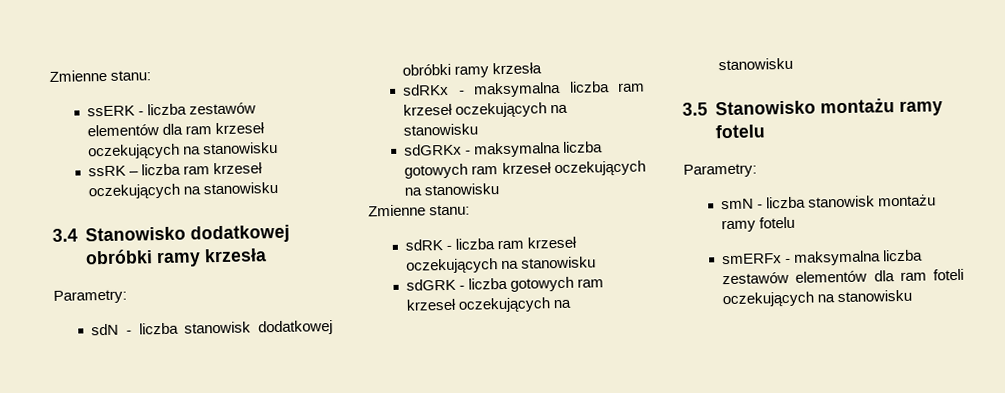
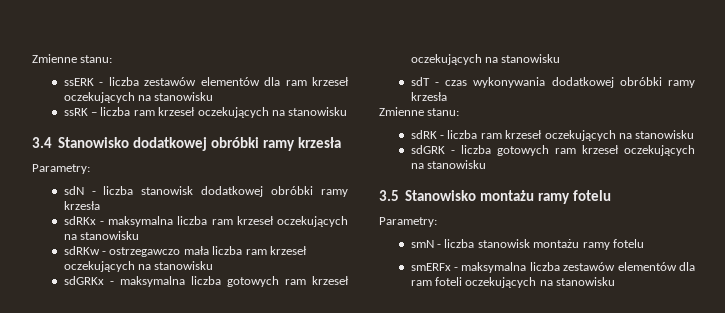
(479, 129) none -> [63,246,307,257] [63,261,214,272] // sdRKw - ostrzegawczo mała liczba ram krzeseł oczekujących na stanowisku
(500, 189) none -> [410,77,695,88] [410,92,447,101] // sdT - czas wykonywania dodatkowej obróbki ramy krzesła

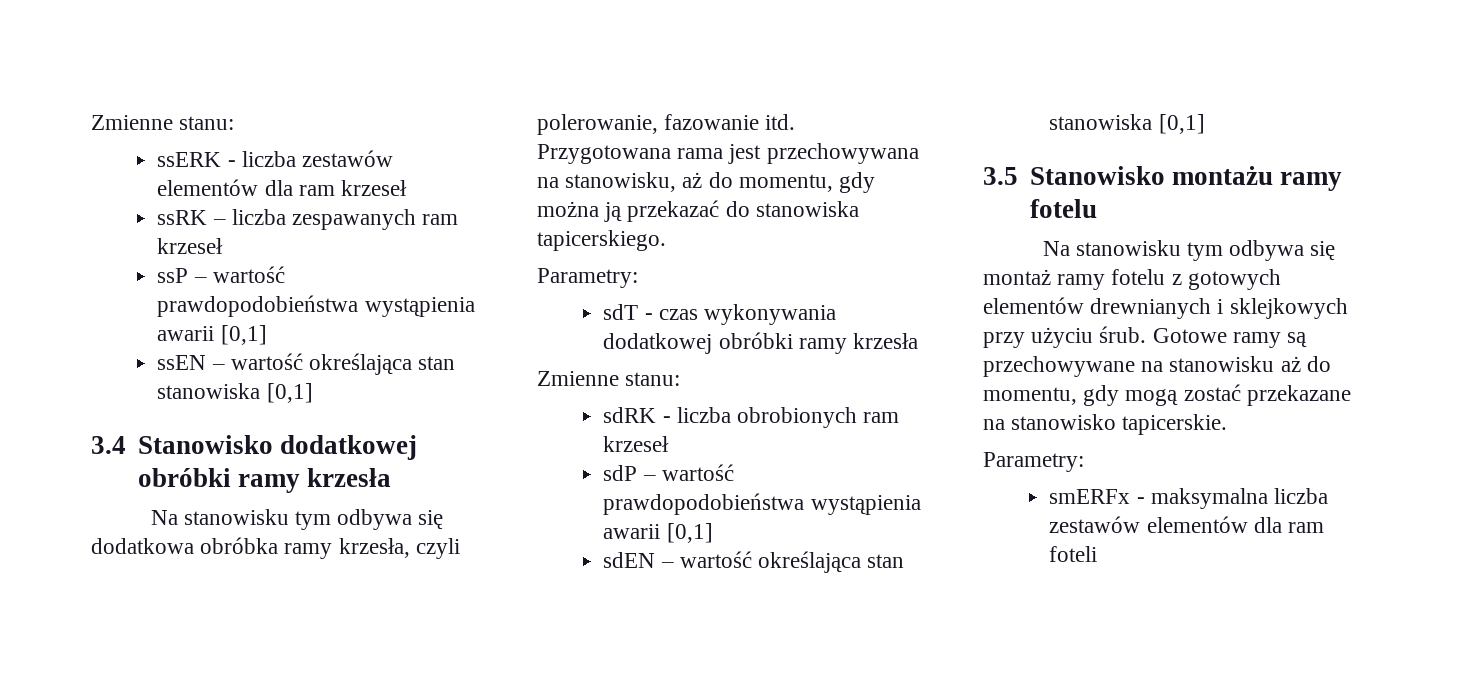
[63,92,214,103] oczekujących na stanowisku -> (407, 188) none
[133,107,348,118] ram krzeseł oczekujących na stanowisku -> [291,209,459,230] [157,238,224,254] [157,266,285,283] [157,295,475,317] [157,325,267,345] [157,353,456,375] [157,383,313,403] zespawanych ram krzeseł // ssP – wartość prawdopodobieństwa wystąpienia awarii [0,1] // ssEN – wartość określająca stan stanowiska [0,1]
[32,164,90,174] [63,186,348,197] [63,201,100,210] [63,216,349,227] [63,231,140,240] [63,246,307,257] [63,261,214,272] [63,276,349,287] [410,54,561,65] Parametry: // sdN - liczba stanowisk dodatkowej obróbki ramy krzesła // sdRKx - maksymalna liczba ram krzeseł oczekujących na stanowisku // sdRKw - ostrzegawczo mała liczba ram krzeseł oczekujących na stanowisku // sdGRKx - maksymalna liczba gotowych ram krzeseł oczekujących na stanowisku -> [150,509,444,530] [91,537,460,559] [537,114,796,135] [537,143,919,164] [537,172,876,193] [537,200,859,222] [537,230,666,251] [537,268,638,288] Na stanowisku tym odbywa się dodatkowa obróbka ramy krzesła, czyli polerowanie, fazowanie itd. Przygotowana rama jest przechowywana na stanowisku, aż do momentu, gdy można ją przekazać do stanowiska tapicerskiego. // Parametry:
[480,130,695,141] [410,145,695,156] [410,160,487,169] ram krzeseł oczekujących na stanowisku // sdGRK - liczba gotowych ram krzeseł oczekujących na stanowisku -> [736,407,900,428] [603,436,670,452] [603,464,734,481] [603,493,921,515] [603,523,713,543] [603,551,905,573] [1049,114,1205,134] obrobionych ram krzeseł // sdP – wartość prawdopodobieństwa wystąpienia awarii [0,1] // sdEN – wartość określająca stan stanowiska [0,1]
[379,217,437,227] [410,239,644,250] Parametry: // smN - liczba stanowisk montażu ramy fotelu -> [1042,240,1336,261] [983,269,1281,290] [983,297,1348,319] [983,326,1308,348] [983,356,1331,377] [983,384,1351,406] [983,414,1228,435] [983,452,1084,472] Na stanowisku tym odbywa się montaż ramy fotelu z gotowych elementów drewnianych i sklejkowych przy użyciu śrub. Gotowe ramy są przechowywane na stanowisku aż do momentu, gdy mogą zostać przekazane na stanowisko tapicerskie. // Parametry:
[465,277,616,288] oczekujących na stanowisku -> (1098, 554) none

